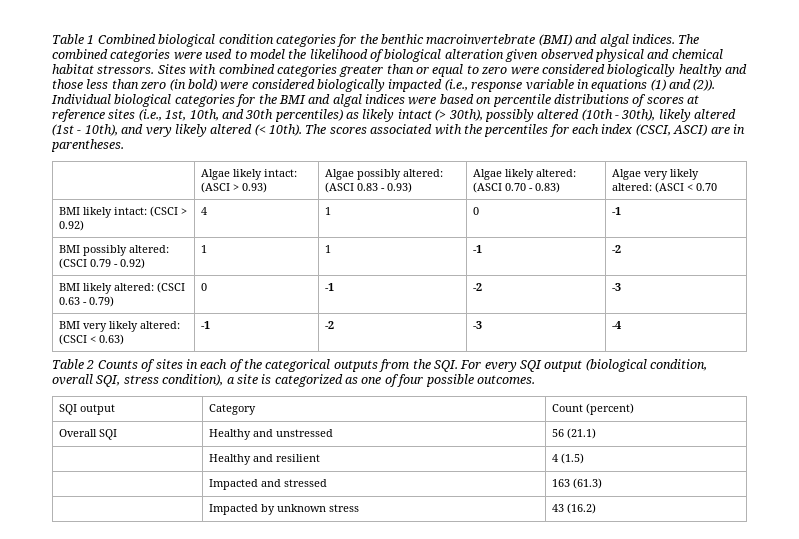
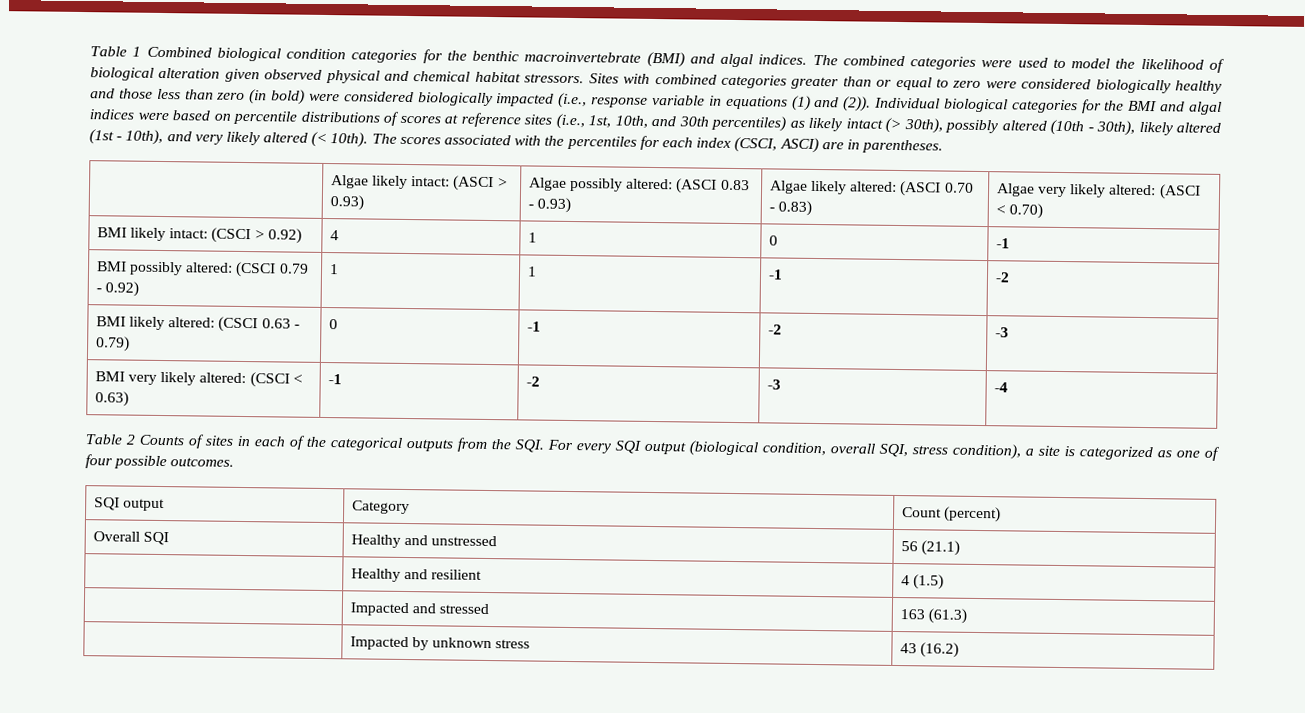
[695,183,717,191] 0.70 -> [1008,203,1043,219] 0.70)

